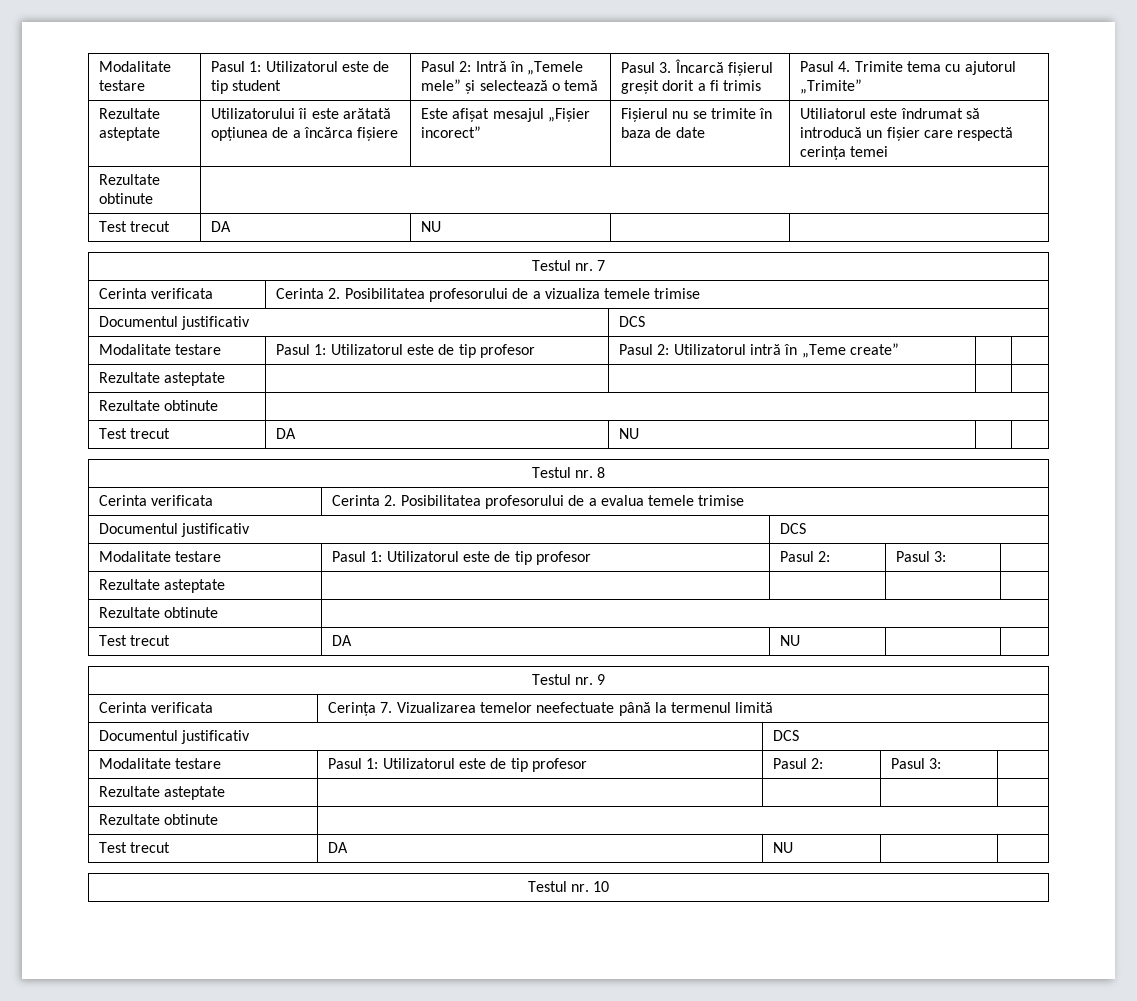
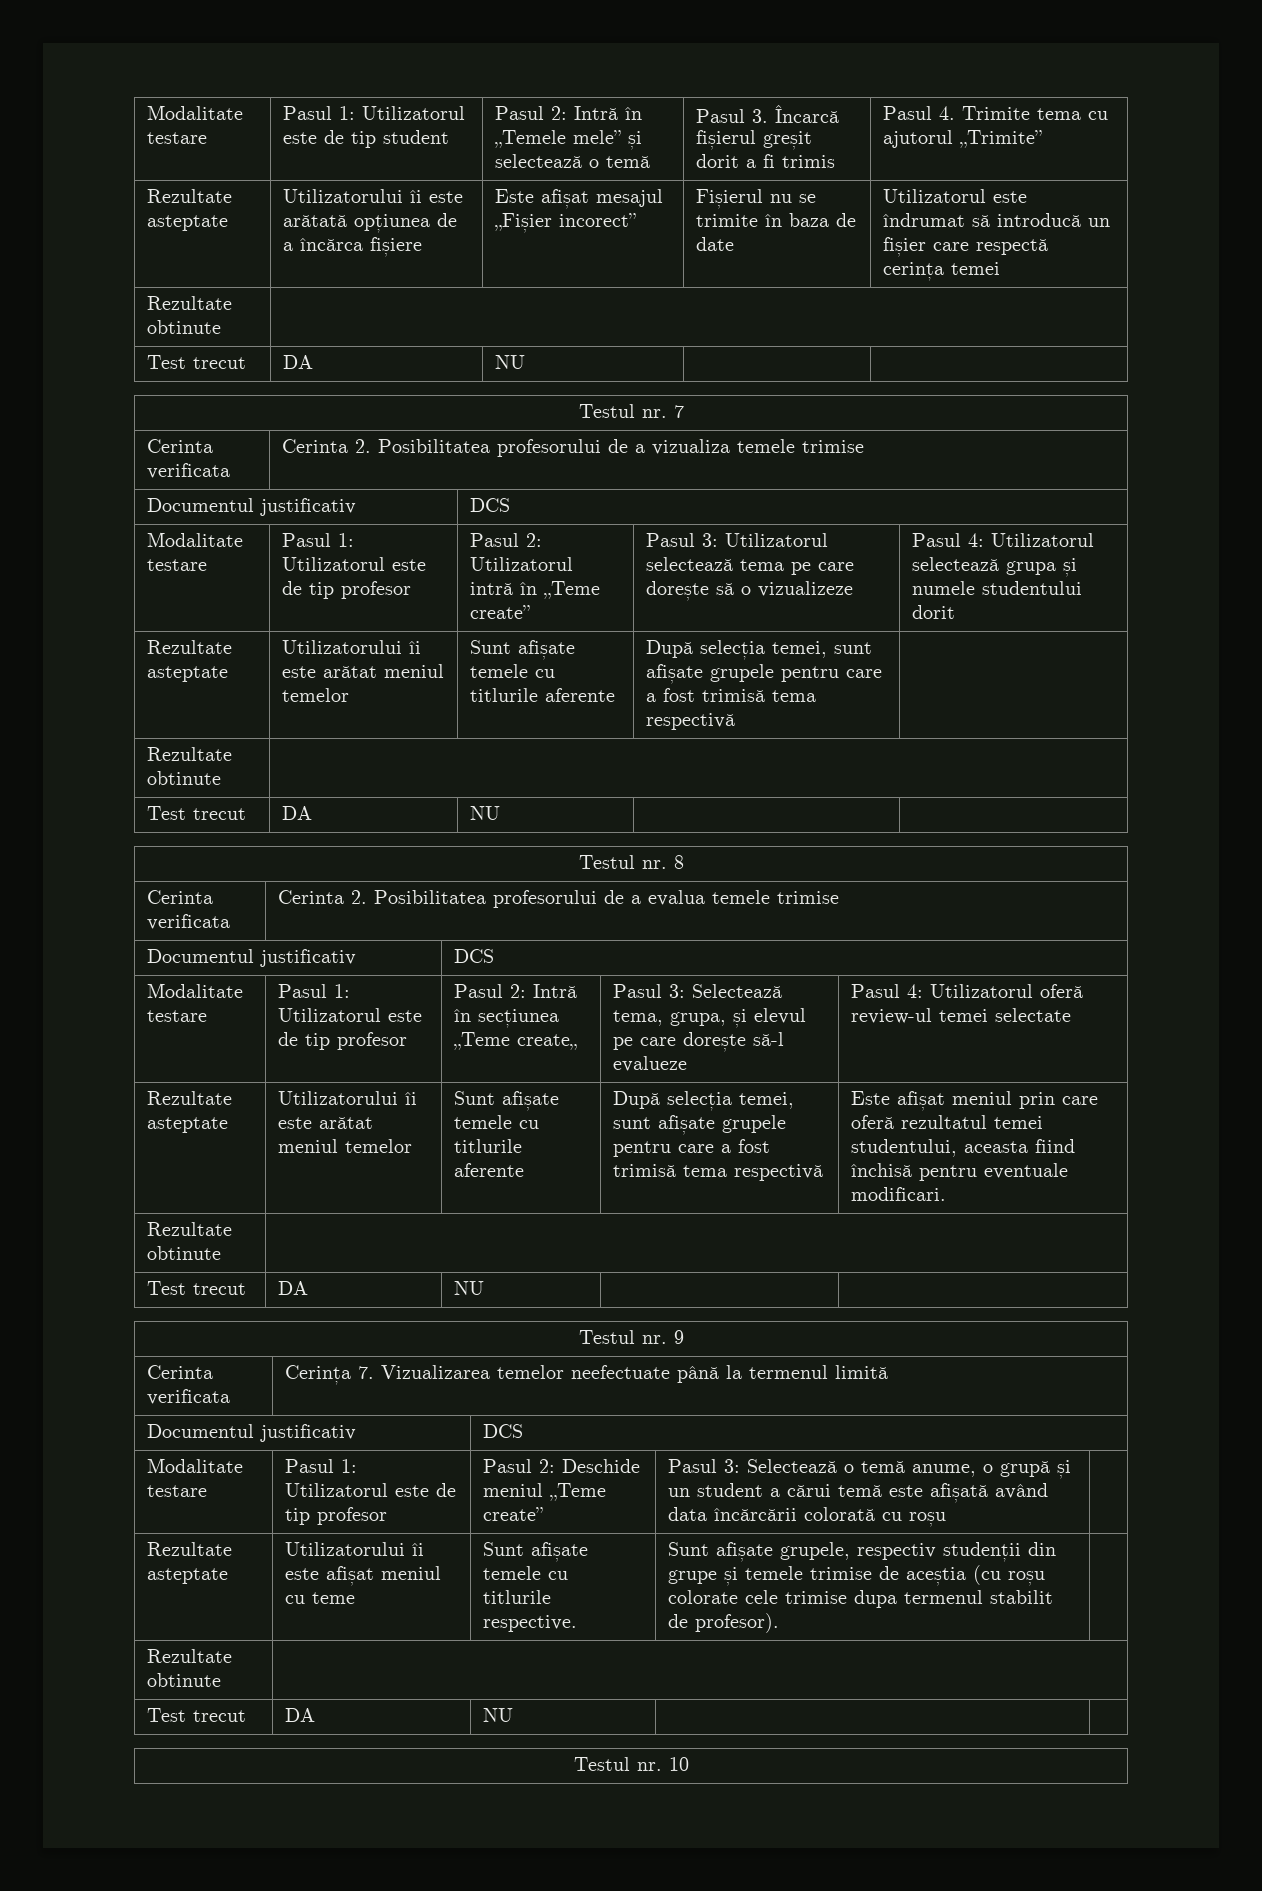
[799,108,866,119] Utiliatorul -> [883,189,987,203] Utilizatorul
[98,372,226,386] | // Rezultate asteptate | | | -> [646,533,829,547] [646,557,855,575] [646,581,854,601] [912,533,1095,547] [912,557,1078,577] [912,581,1083,595] [912,605,956,619] [147,640,233,654] [147,666,229,682] [282,640,422,654] [282,664,445,678] [282,688,350,702] [470,640,576,660] [470,664,556,678] [470,688,616,702] [646,640,873,660] [646,664,883,684] [646,688,817,702] [646,713,736,730] Pasul 3: Utilizatorul selectează tema pe care dorește să o vizualizeze | Pasul 4: Utilizatorul selectează grupa și numele studentului dorit // Rezultate asteptate | Utilizatorului îi este arătat meniul temelor | Sunt afișate temele cu titlurile aferente | După selecția temei, sunt afișate grupele pentru care a fost trimisă tema respectivă
[895,551,947,562] [98,579,226,593] | Pasul 3: | // Rezultate asteptate | | | | -> [533,984,578,998] [454,1009,560,1028] [454,1032,578,1050] [613,984,783,998] [613,1008,807,1028] [613,1032,785,1052] [613,1056,688,1072] [851,984,1084,998] [851,1008,1072,1024] [147,1091,233,1105] [147,1117,229,1133] [278,1091,418,1105] [278,1117,374,1129] [278,1139,413,1153] [454,1091,560,1111] [454,1115,540,1129] [454,1139,523,1153] [454,1163,525,1177] [613,1091,795,1111] [613,1115,787,1135] [613,1139,771,1157] [613,1164,824,1181] [851,1091,1099,1111] [851,1115,1044,1129] [851,1139,1076,1157] [851,1163,1069,1181] [851,1187,947,1201] Intră în secțiunea „Teme create„ | Pasul 3: Selectează tema, grupa, și elevul pe care dorește să-l evalueze | Pasul 4: Utilizatorul oferă review-ul temei selectate // Rezultate asteptate | Utilizatorului îi este arătat meniul temelor | Sunt afișate temele cu titlurile aferente | După selecția temei, sunt afișate grupele pentru care a fost trimisă tema respectivă | Este afișat meniul prin care oferă rezultatul temei studentului, aceasta fiind închisă pentru eventuale modificari.
[890,758,942,769] [98,786,226,800] | Pasul 3: | // Rezultate asteptate | | | -> [562,1459,641,1473] [483,1483,607,1501] [483,1507,544,1521] [668,1459,1072,1479] [668,1483,1049,1503] [668,1507,947,1527] [147,1542,233,1556] [147,1568,229,1584] [285,1542,425,1556] [285,1566,442,1586] [285,1592,356,1604] [483,1542,589,1562] [483,1566,569,1580] [483,1590,552,1604] [483,1615,578,1632] [668,1542,1057,1562] [668,1565,1046,1586] [668,1590,1054,1608] [668,1613,780,1633] Deschide meniul „Teme create” | Pasul 3: Selectează o temă anume, o grupă și un student a cărui temă este afișată având data încărcării colorată cu roșu | // Rezultate asteptate | Utilizatorului îi este afișat meniul cu teme | Sunt afișate temele cu titlurile respective. | Sunt afișate grupele, respectiv studenții din grupe și temele trimise de aceștia (cu roșu colorate cele trimise dupa termenul stabilit de profesor).

